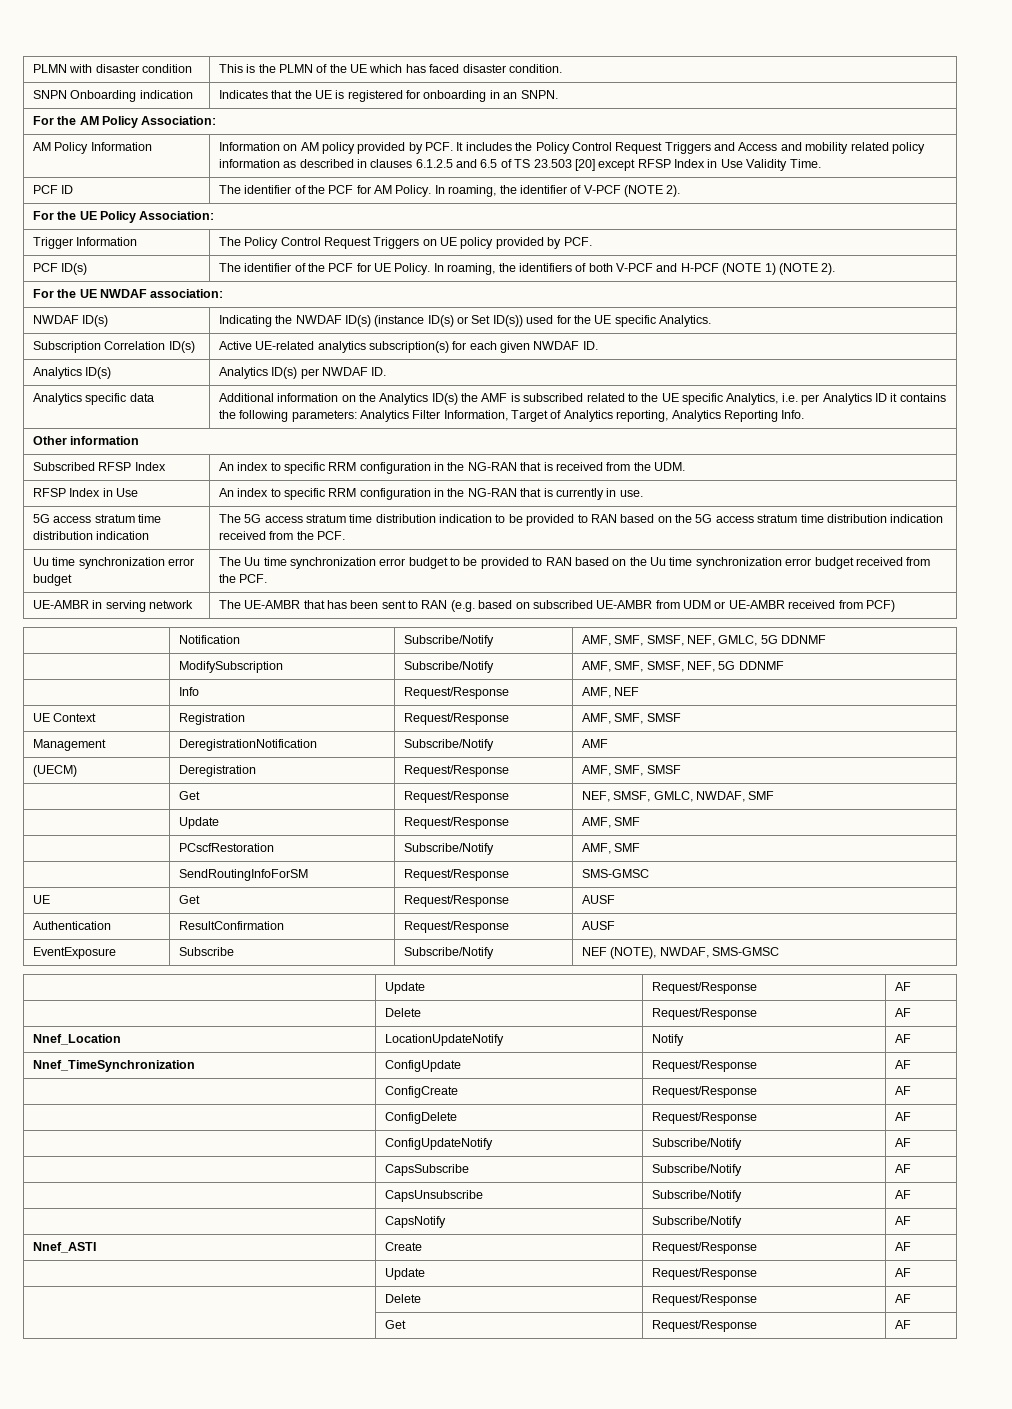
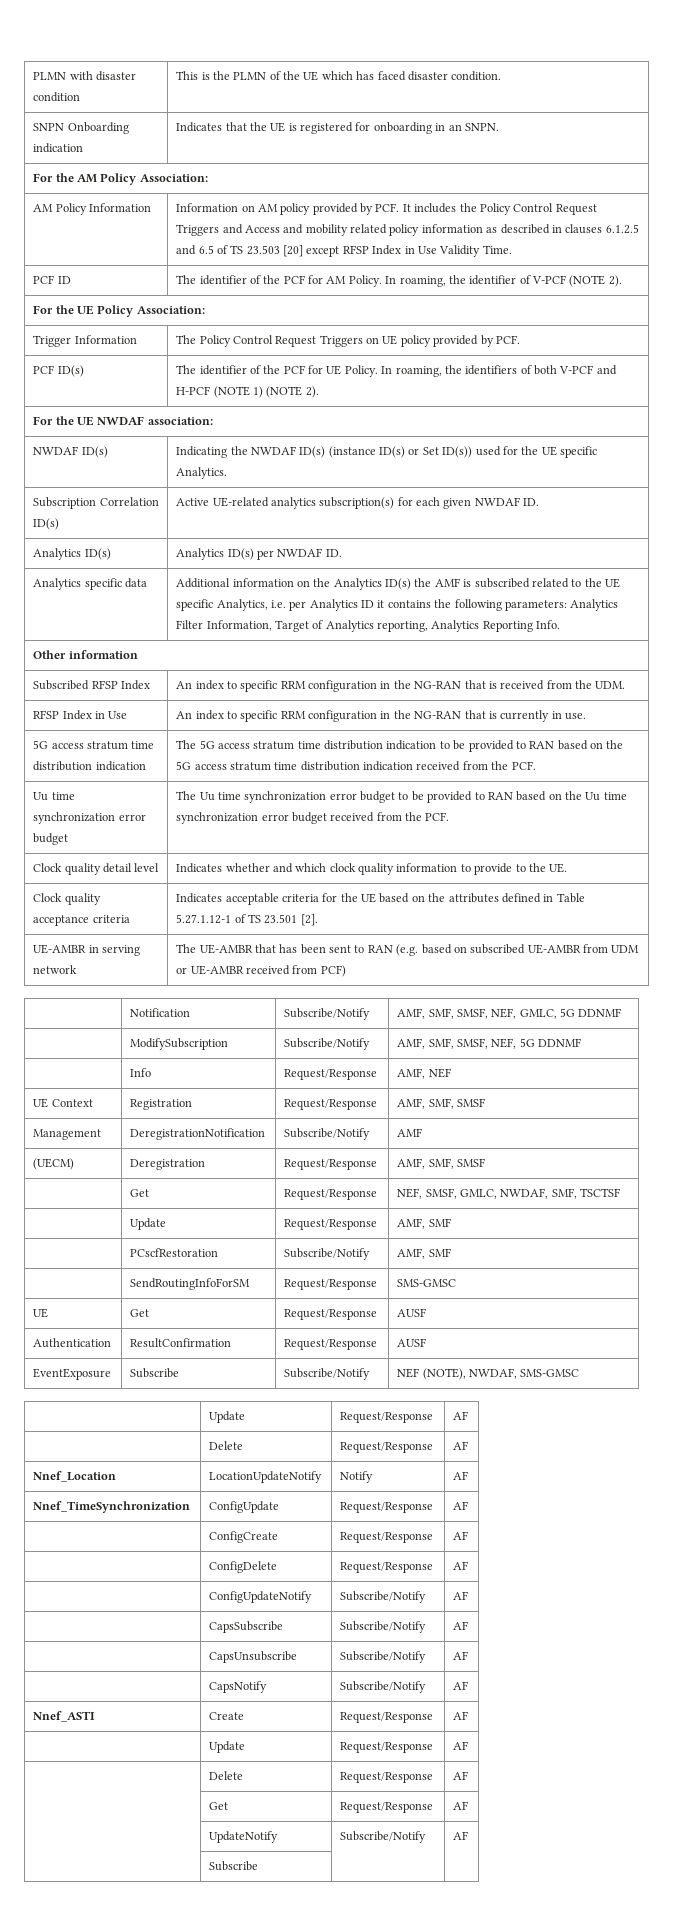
(268, 578) none -> [33,863,160,875] [176,863,568,875] [33,893,101,905] [33,915,130,926] [176,893,585,905] [176,914,318,926] // Clock quality detail level | Indicates whether and which clock quality information to provide to the UE. // Clock quality acceptance criteria | Indicates acceptable criteria for the UE based on the attributes defined in Table 5.27.1.12-1 of TS 23.501 [2].
[748,791,775,800] SMF -> [551,1188,621,1199] SMF, TSCTSF
(911, 1324) none -> [209,1831,279,1843] [340,1831,427,1843] [453,1831,469,1840] [209,1861,259,1871] // | UpdateNotify | Subscribe/Notify | AF // | Subscribe | |

